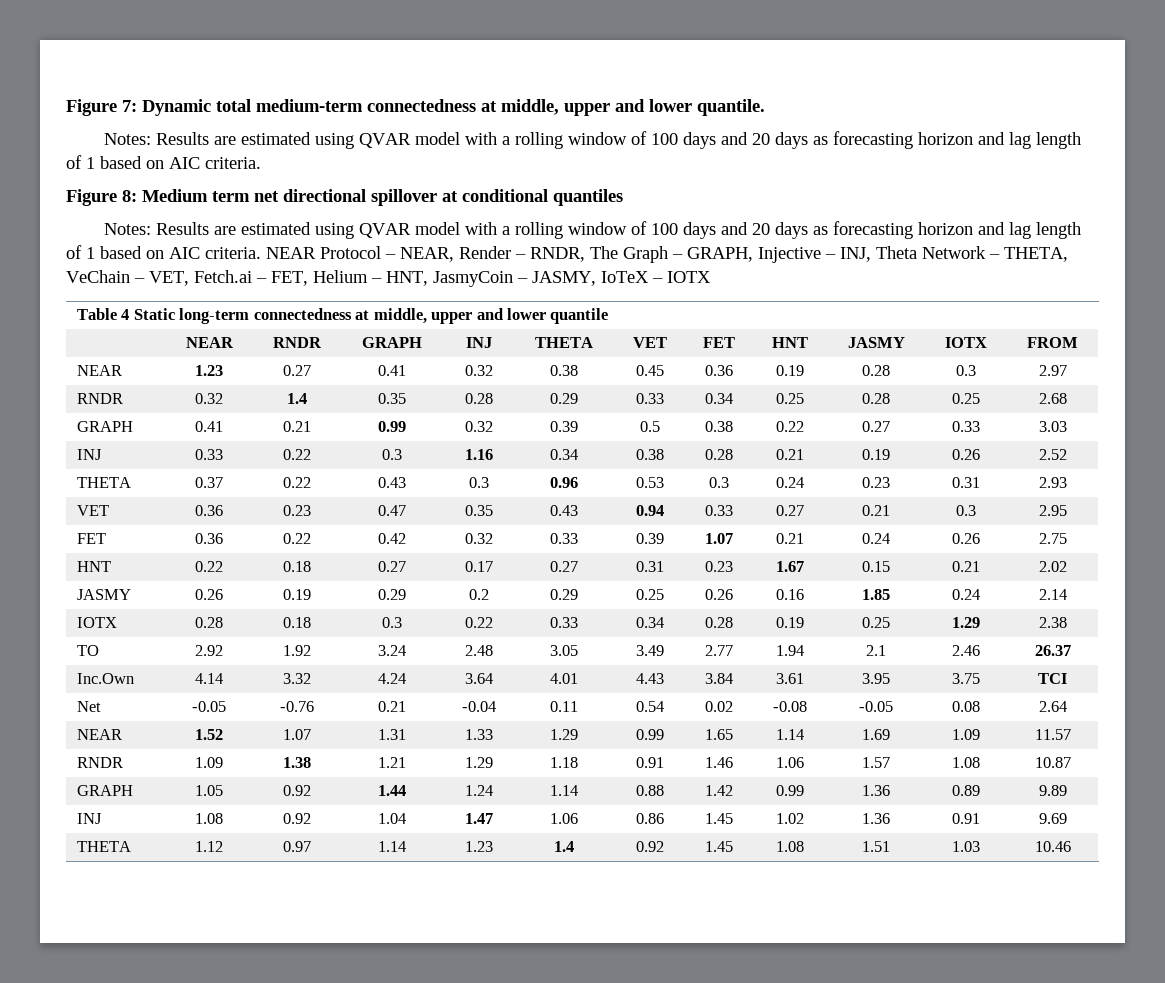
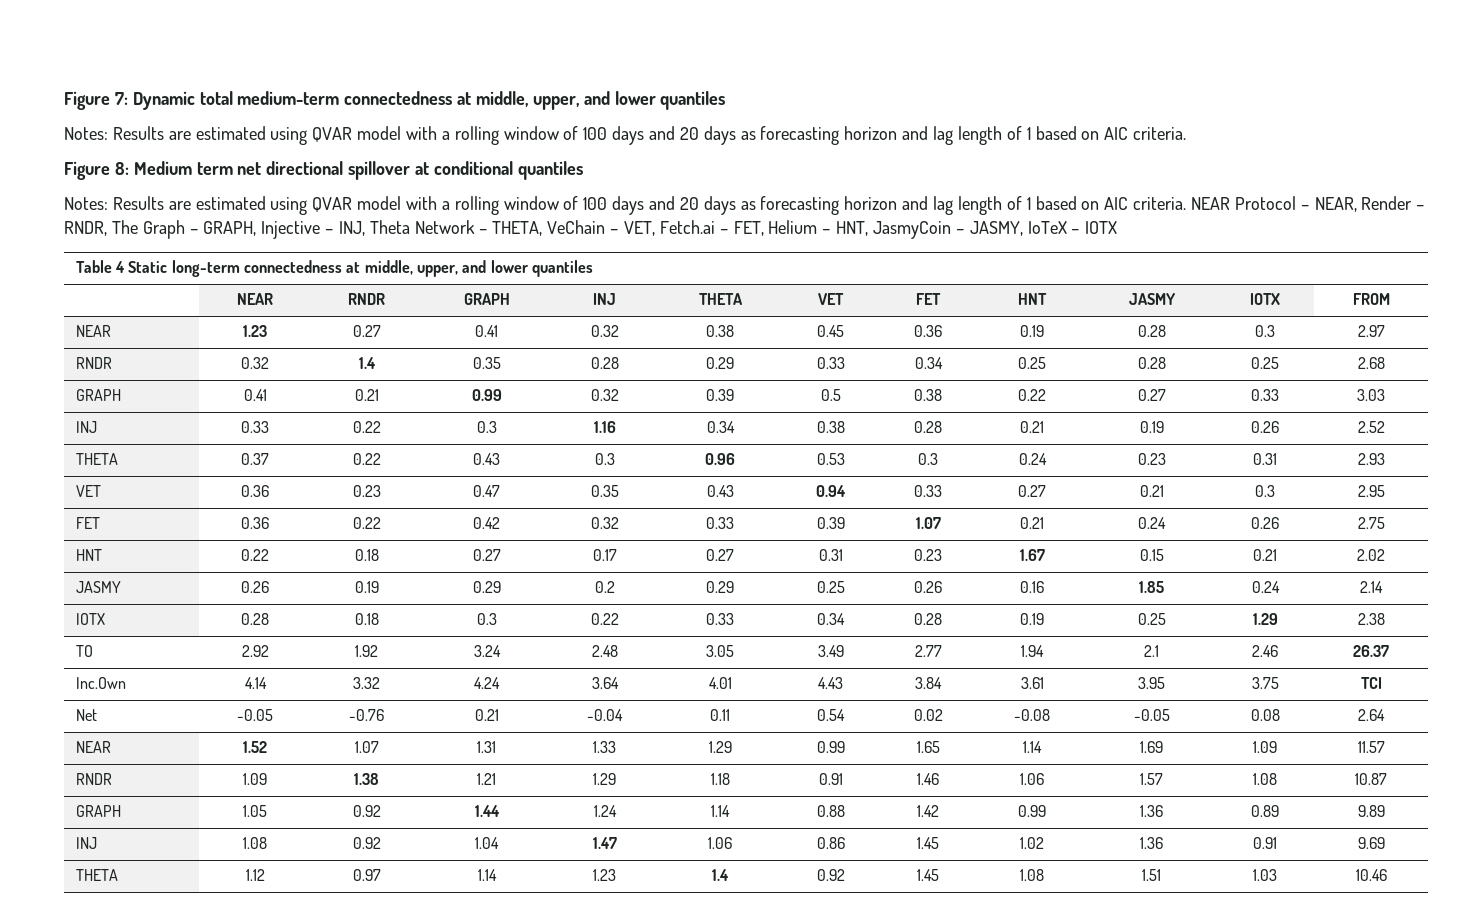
[564,99,765,116] upper and lower quantile. -> [532,91,726,110] upper, and lower quantiles
[431,308,609,324] upper and lower quantile -> [416,260,593,277] upper, and lower quantiles

